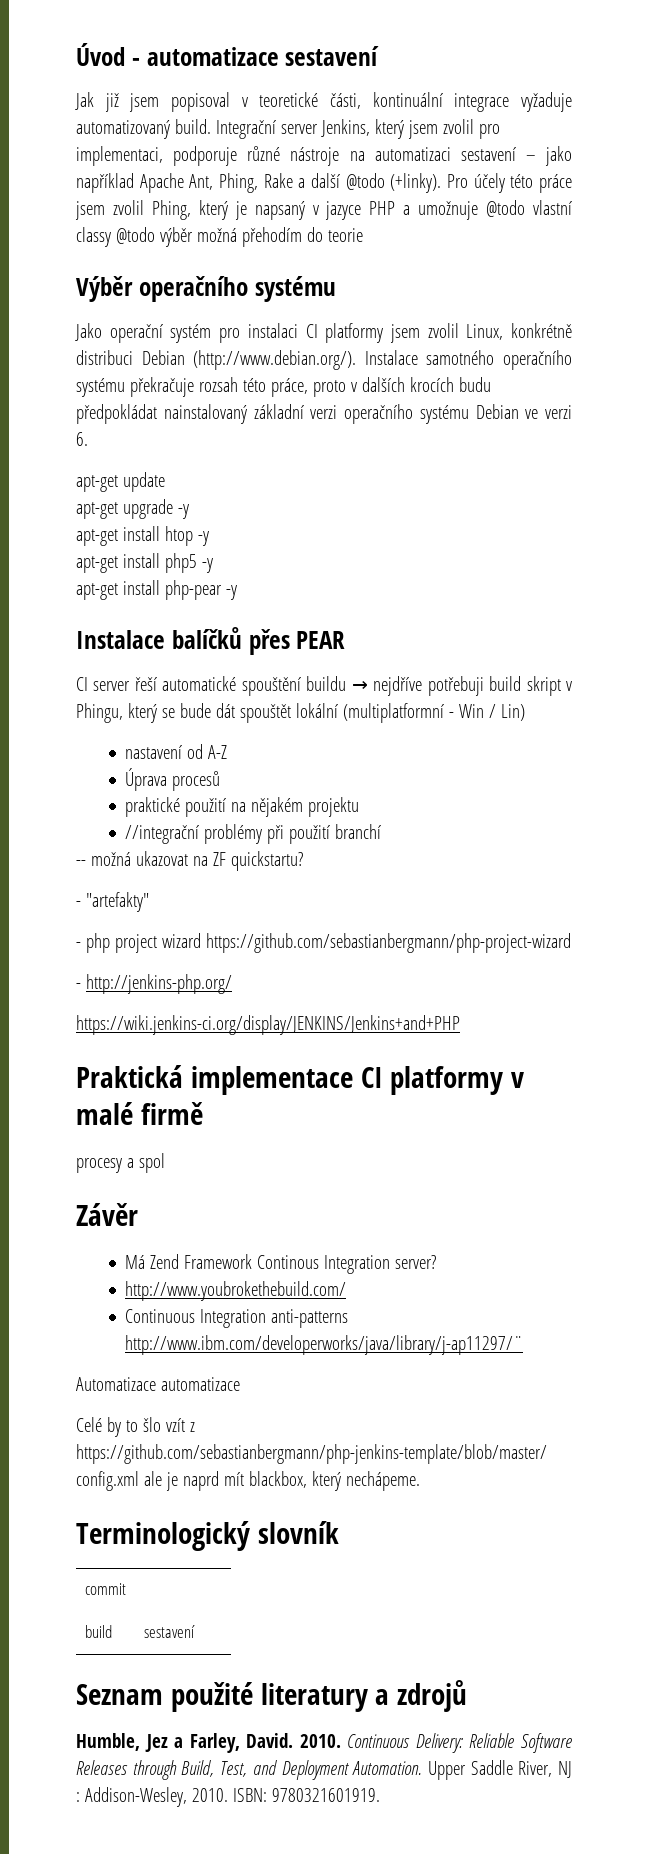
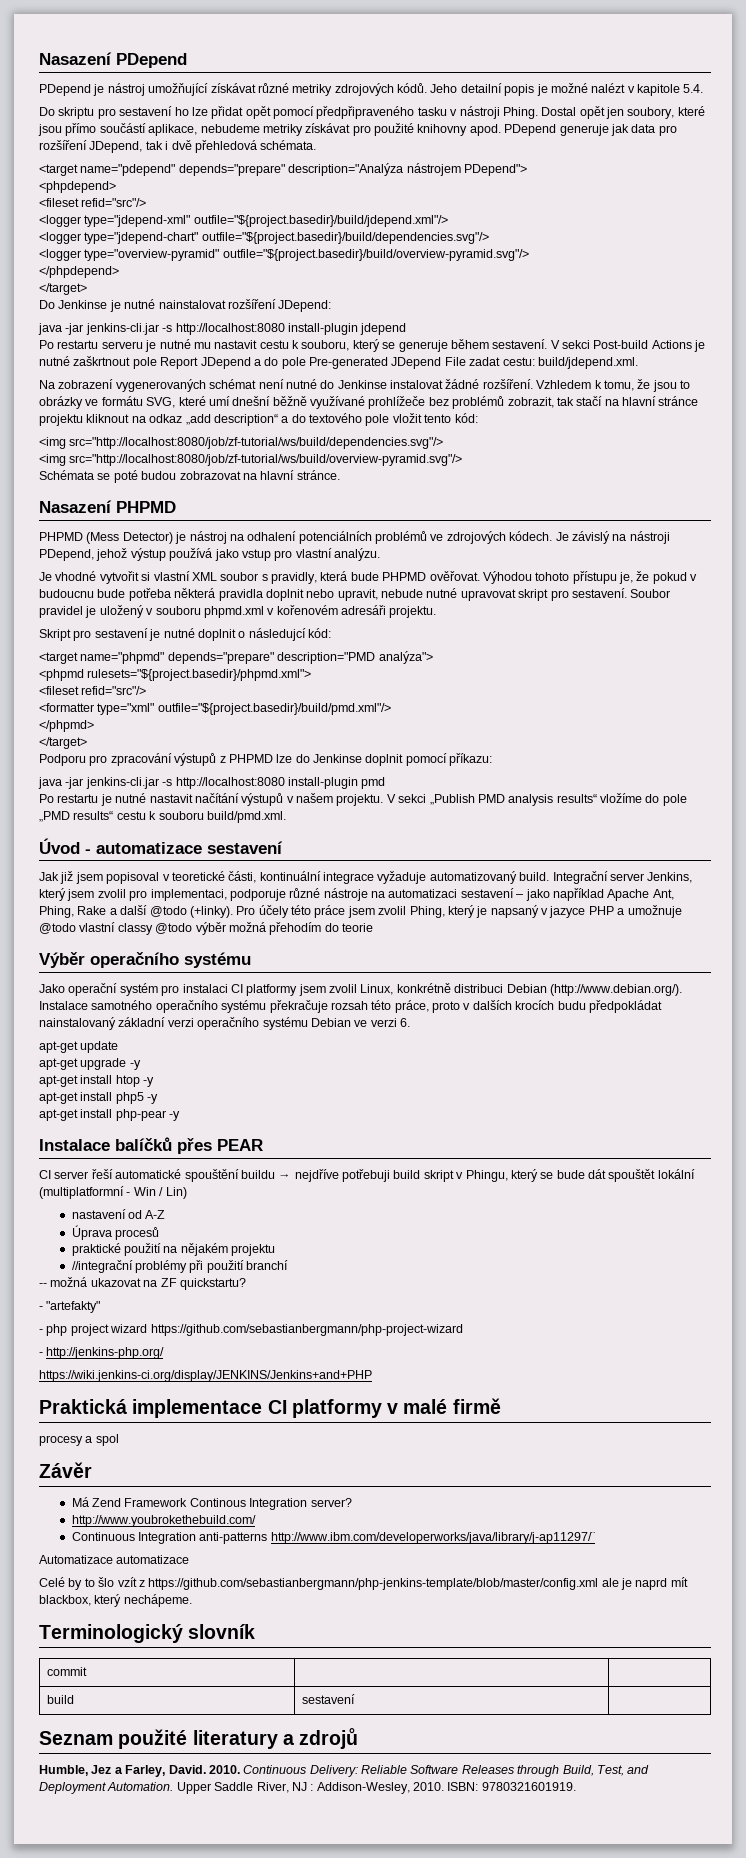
(76, 54) none -> [39,52,187,68] [39,83,704,96] [39,106,705,119] [38,123,677,136] [39,140,317,153] [39,163,527,176] [39,181,116,193] [39,198,147,207] [39,215,448,227] [39,232,489,244] [39,249,529,261] [39,266,119,278] [39,283,87,295] [39,299,332,312] [38,323,407,335] [39,339,706,352] [39,356,638,369] [39,379,690,392] [39,396,699,409] [39,413,478,426] [39,437,444,449] [39,454,463,466] [39,470,340,483] [39,500,176,513] [39,531,670,544] [39,548,380,561] [39,571,698,584] [39,588,671,601] [39,605,437,618] [39,628,331,641] [39,651,433,664] [39,669,312,681] [39,686,147,695] [39,703,391,715] [39,720,94,732] [39,737,87,749] [39,753,493,766] [38,777,386,789] [39,793,687,806] [39,811,286,823] Nasazení PDepend // PDepend je nástroj umožňující získávat různé metriky zdrojových kódů. Jeho detailní popis je možné nalézt v kapitole 5.4. // Do skriptu pro sestavení ho lze přidat opět pomocí předpřipraveného tasku v nástroji Phing. Dostal opět jen soubory, které jsou přímo součástí aplikace, nebudeme metriky získávat pro použité knihovny apod. PDepend generuje jak data pro rozšíření JDepend, tak i dvě přehledová schémata. // <target name="pdepend" depends="prepare" description="Analýza nástrojem PDepend"> // <phpdepend> // <fileset refid="src"/> // <logger type="jdepend-xml" outfile="${project.basedir}/build/jdepend.xml"/> // <logger type="jdepend-chart" outfile="${project.basedir}/build/dependencies.svg"/> // <logger type="overview-pyramid" outfile="${project.basedir}/build/overview-pyramid.svg"/> // </phpdepend> // </target> // Do Jenkinse je nutné nainstalovat rozšíření JDepend: // java -jar jenkins-cli.jar -s http://localhost:8080 install-plugin jdepend // Po restartu serveru je nutné mu nastavit cestu k souboru, který se generuje během sestavení. V sekci Post-build Actions je nutné zaškrtnout pole Report JDepend a do pole Pre-generated JDepend File zadat cestu: build/jdepend.xml. // Na zobrazení vygenerovaných schémat není nutné do Jenkinse instalovat žádné rozšíření. Vzhledem k tomu, že jsou to obrázky ve formátu SVG, které umí dnešní běžně využívané prohlížeče bez problémů zobrazit, tak stačí na hlavní stránce projektu kliknout na odkaz „add description“ a do textového pole vložit tento kód: // <img src="http://localhost:8080/job/zf-tutorial/ws/build/dependencies.svg"/> // <img src="http://localhost:8080/job/zf-tutorial/ws/build/overview-pyramid.svg"/> // Schémata se poté budou zobrazovat na hlavní stránce. // Nasazení PHPMD // PHPMD (Mess Detector) je nástroj na odhalení potenciálních problémů ve zdrojových kódech. Je závislý na nástroji PDepend, jehož výstup používá jako vstup pro vlastní analýzu. // Je vhodné vytvořit si vlastní XML soubor s pravidly, která bude PHPMD ověřovat. Výhodou tohoto přístupu je, že pokud v budoucnu bude potřeba některá pravidla doplnit nebo upravit, nebude nutné upravovat skript pro sestavení. Soubor pravidel je uložený v souboru phpmd.xml v kořenovém adresáři projektu. // Skript pro sestavení je nutné doplnit o následujcí kód: // <target name="phpmd" depends="prepare" description="PMD analýza"> // <phpmd rulesets="${project.basedir}/phpmd.xml"> // <fileset refid="src"/> // <formatter type="xml" outfile="${project.basedir}/build/pmd.xml"/> // </phpmd> // </target> // Podporu pro zpracování výstupů z PHPMD lze do Jenkinse doplnit pomocí příkazu: // java -jar jenkins-cli.jar -s http://localhost:8080 install-plugin pmd // Po restartu je nutné nastavit načítání výstupů v našem projektu. V sekci „Publish PMD analysis results“ vložíme do pole „PMD results“ cestu k souboru build/pmd.xml. //

